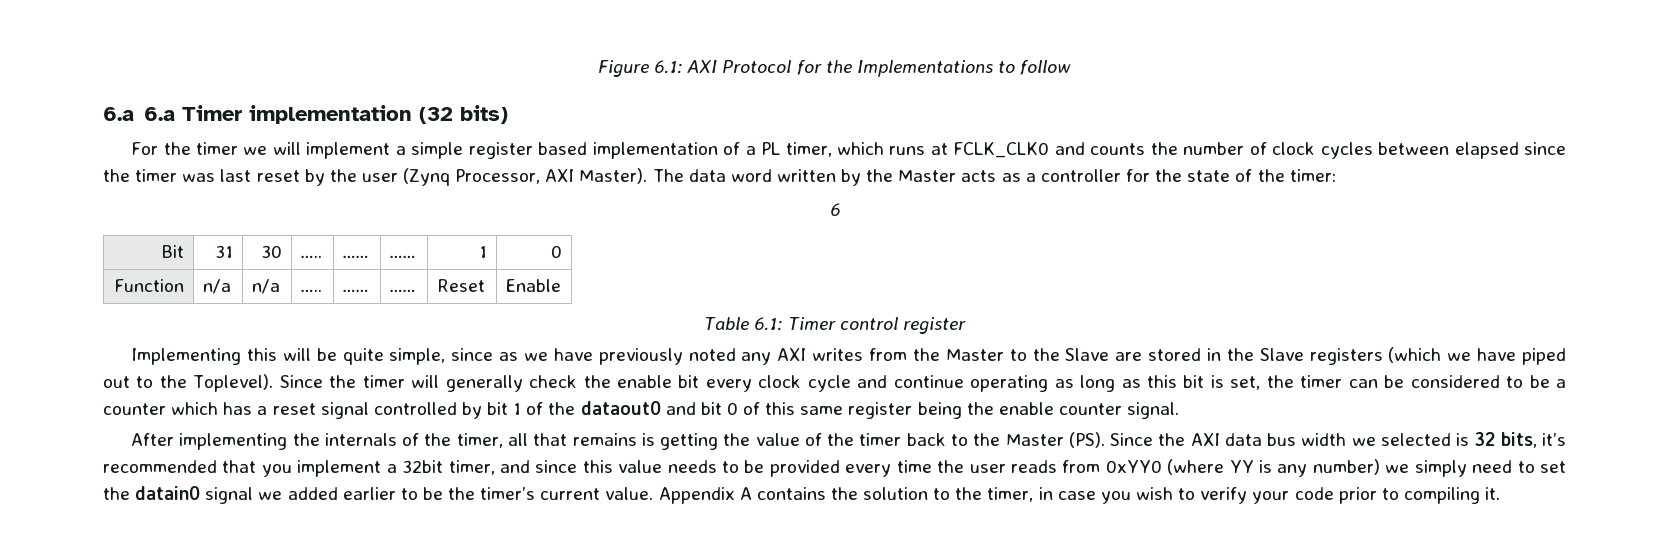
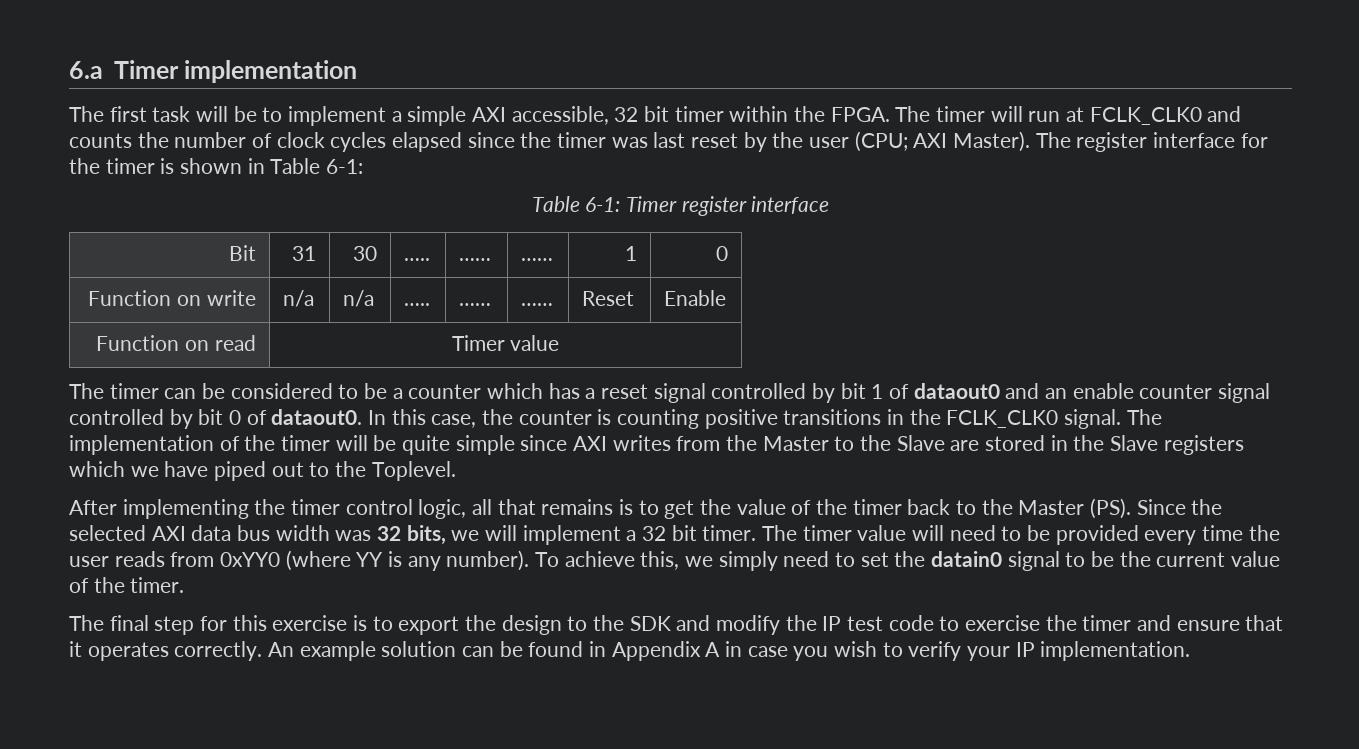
[597,60,1072,77] [103,105,508,124] [131,142,926,159] Figure 6.1: AXI Protocol for the Implementations to follow // 6.a 6.a Timer implementation (32 bits) // For the timer we will implement a simple register based implementation of a PL timer, which runs -> [69,60,358,83] [69,106,1061,126] 6.a Timer implementation // The first task will be to implement a simple AXI accessible, 32 bit timer within the FPGA. The timer will run
[1378,142,1450,155] between -> (387, 142) none
[403,168,541,186] (Zynq Processor, -> [854,131,908,152] (CPU;
[688,169,1336,186] [829,203,840,216] data word written by the Master acts as a controller for the state of the timer: // 6 -> [1076,132,1268,152] [69,158,364,174] [531,196,830,216] register interface for the timer is shown in Table 6-1: // Table 6-1: Timer register interface
(185, 285) none -> [177,290,256,306] on write
[704,317,966,334] [131,347,1567,365] [103,374,1294,392] // Table 6.1: Timer control register // Implementing this will be quite simple, since as we have previously noted any AXI writes from the Master to the Slave are stored in the Slave registers (which we have piped out to the Toplevel). Since the timer will generally check the enable bit every clock cycle and continue operating as long as this bit is set, the -> [96,335,256,351] [451,335,560,351] [69,383,104,399] // Function on read | Timer value // The
[548,402,576,415] the -> (910, 391) none
[700,402,1180,419] bit 0 of this same register being the enable counter signal. -> [1045,383,1271,403] [69,409,1162,429] [69,435,1244,455] [69,461,456,481] an enable counter signal controlled by bit 0 of dataout0. In this case, the counter is counting positive transitions in the FCLK_CLK0 signal. The implementation of the timer will be quite simple since AXI writes from the Master to the Slave are stored in the Slave registers which we have piped out to the Toplevel.
[324,433,503,448] internals of the timer, -> [291,499,467,519] timer control logic,
[660,433,719,450] getting -> [638,500,695,519] to get
(1186, 439) none -> [69,525,146,541] selected
[1351,432,1566,448] [103,460,717,477] we selected is 32 bits, it’s recommended that you implement a 32bit timer, and since this value needs -> [335,525,996,545] was 32 bits, we will implement a 32 bit timer. The timer value will need
[1312,459,1380,475] number) -> [446,550,680,571] number). To achieve this,
[258,487,1034,504] we added earlier to be the timer’s current value. Appendix A contains the solution to the timer, -> [1065,551,1281,567] [69,577,185,593] [69,615,1284,635] [69,641,721,661] to be the current value of the timer. // The final step for this exercise is to export the design to the SDK and modify the IP test code to exercise the timer and ensure that it operates correctly. An example solution can be found in Appendix A
[1294,487,1501,504] code prior to compiling it. -> [1015,641,1191,661] IP implementation.

